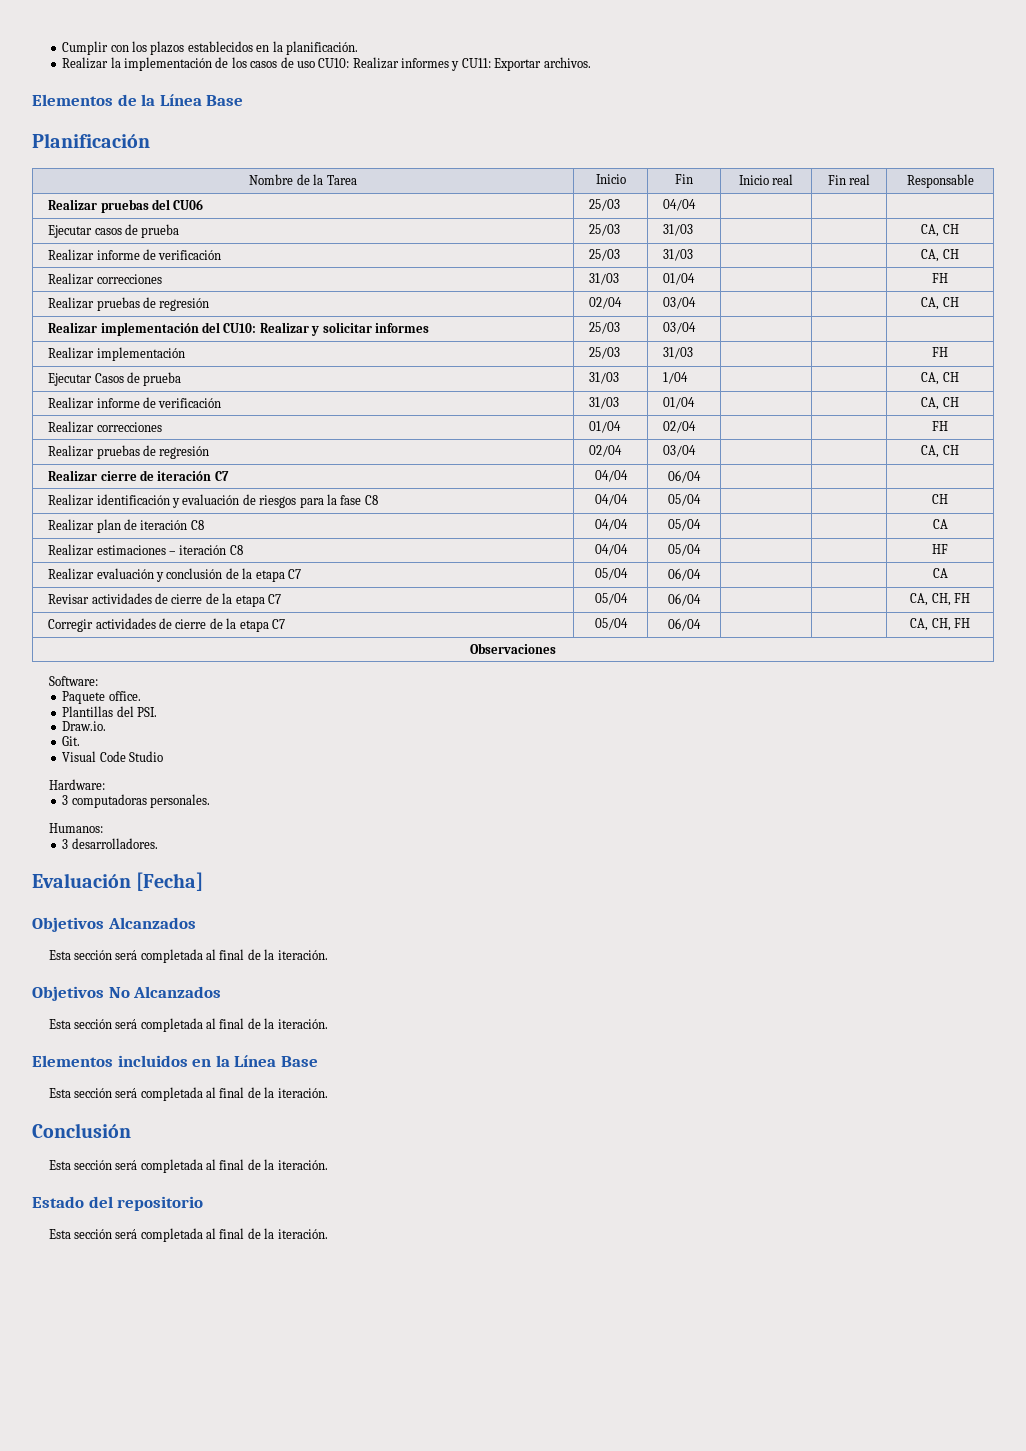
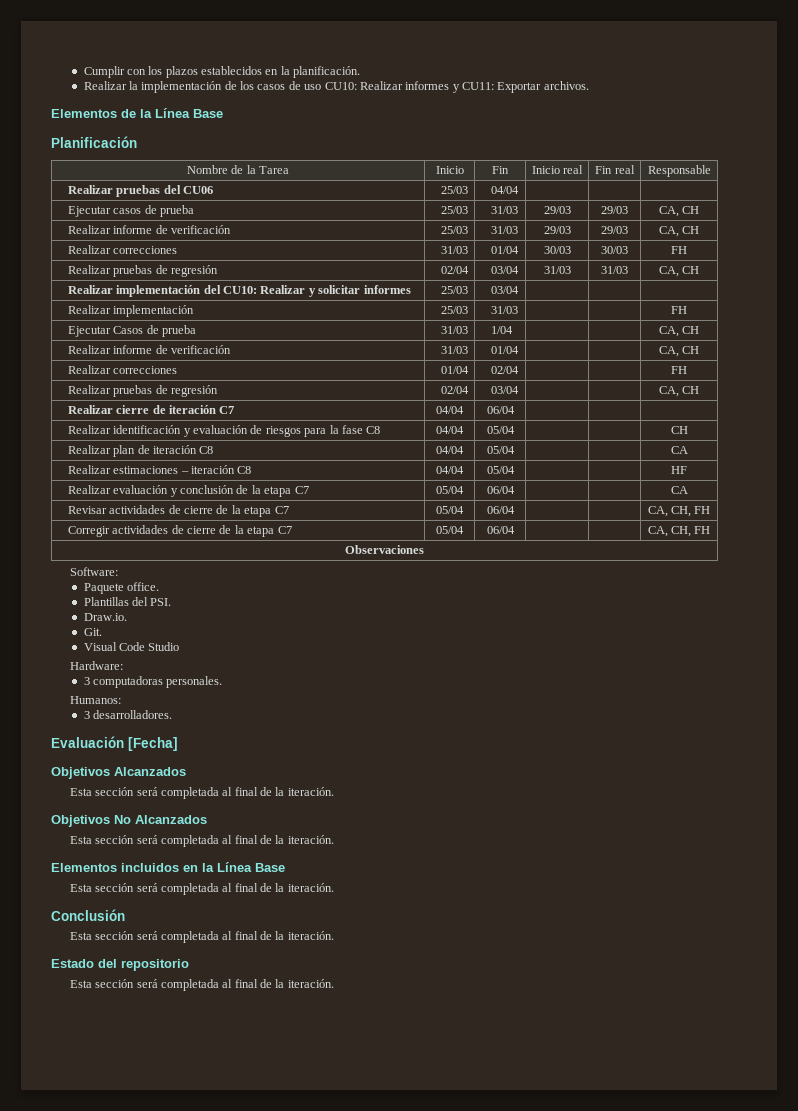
(694, 230) | -> [543,206,571,214] [601,206,628,214] 29/03 | 29/03
(694, 255) | -> [543,226,571,234] [601,226,628,234] 29/03 | 29/03
[932,273,948,283] [48,297,210,311] [589,297,623,309] [663,297,697,309] | | FH // Realizar pruebas de regresión | 02/04 | 03/04 | | -> [543,246,571,254] [601,246,628,254] [671,246,687,254] [67,265,219,277] [440,266,469,274] [490,266,519,274] [543,266,571,274] [601,266,628,274] 30/03 | 30/03 | FH // Realizar pruebas de regresión | 02/04 | 03/04 | 31/03 | 31/03

